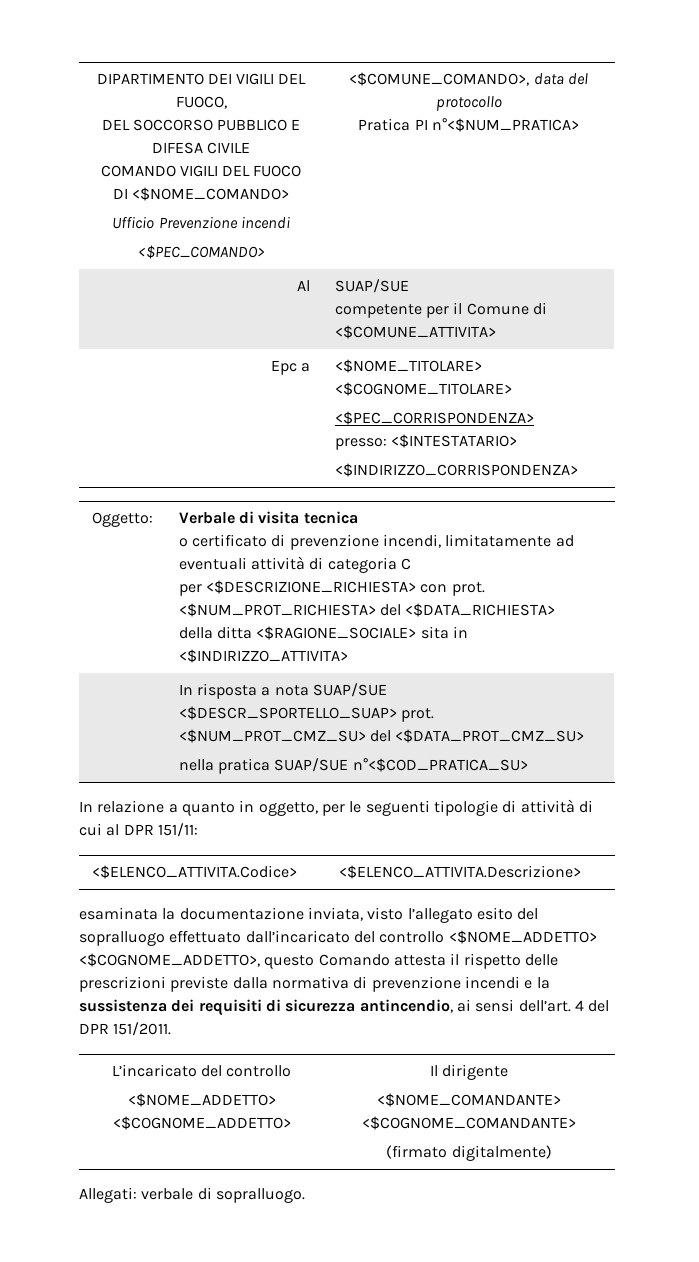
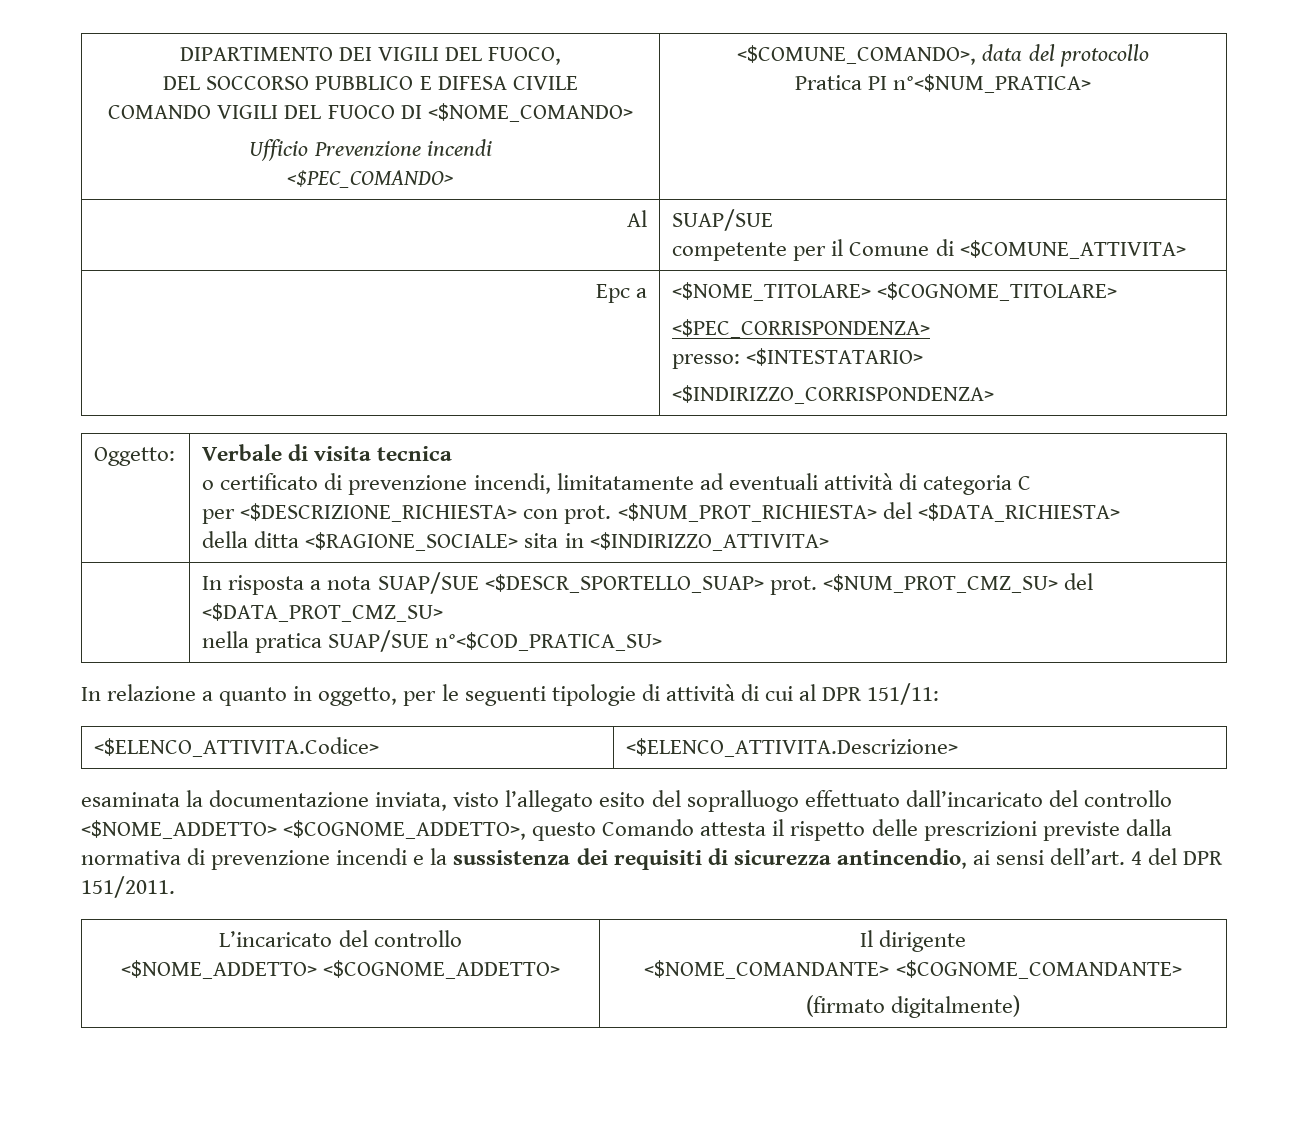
[79,1187,305,1203] // Allegati: verbale di sopralluogo. -> (1021, 1006) none

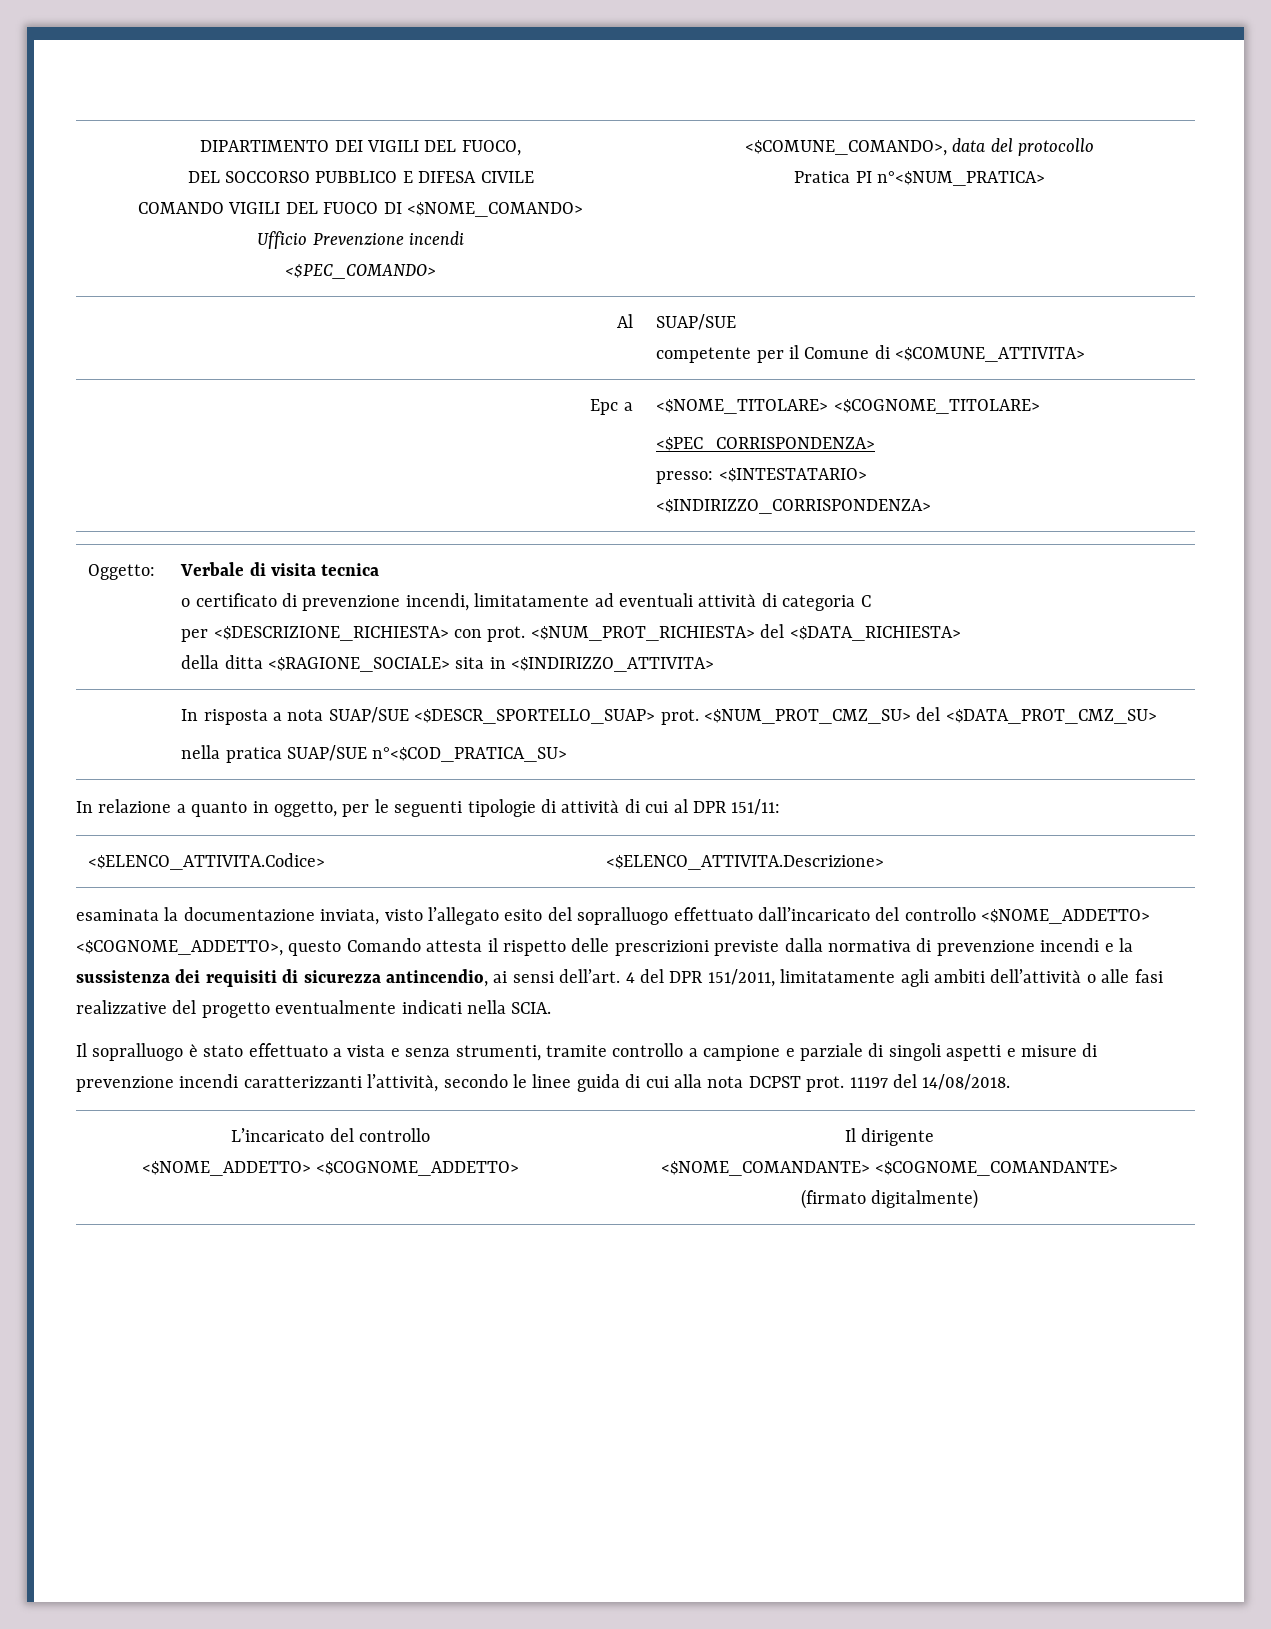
[81,876,175,898] 151/2011. -> [707,969,1163,987] [76,1000,552,1018] [76,1043,1098,1061] [76,1074,1011,1092] 151/2011, limitatamente agli ambiti dell’attività o alle fasi realizzative del progetto eventualmente indicati nella SCIA. // Il sopralluogo è stato effettuato a vista e senza strumenti, tramite controllo a campione e parziale di singoli aspetti e misure di prevenzione incendi caratterizzanti l’attività, secondo le linee guida di cui alla nota DCPST prot. 11197 del 14/08/2018.

